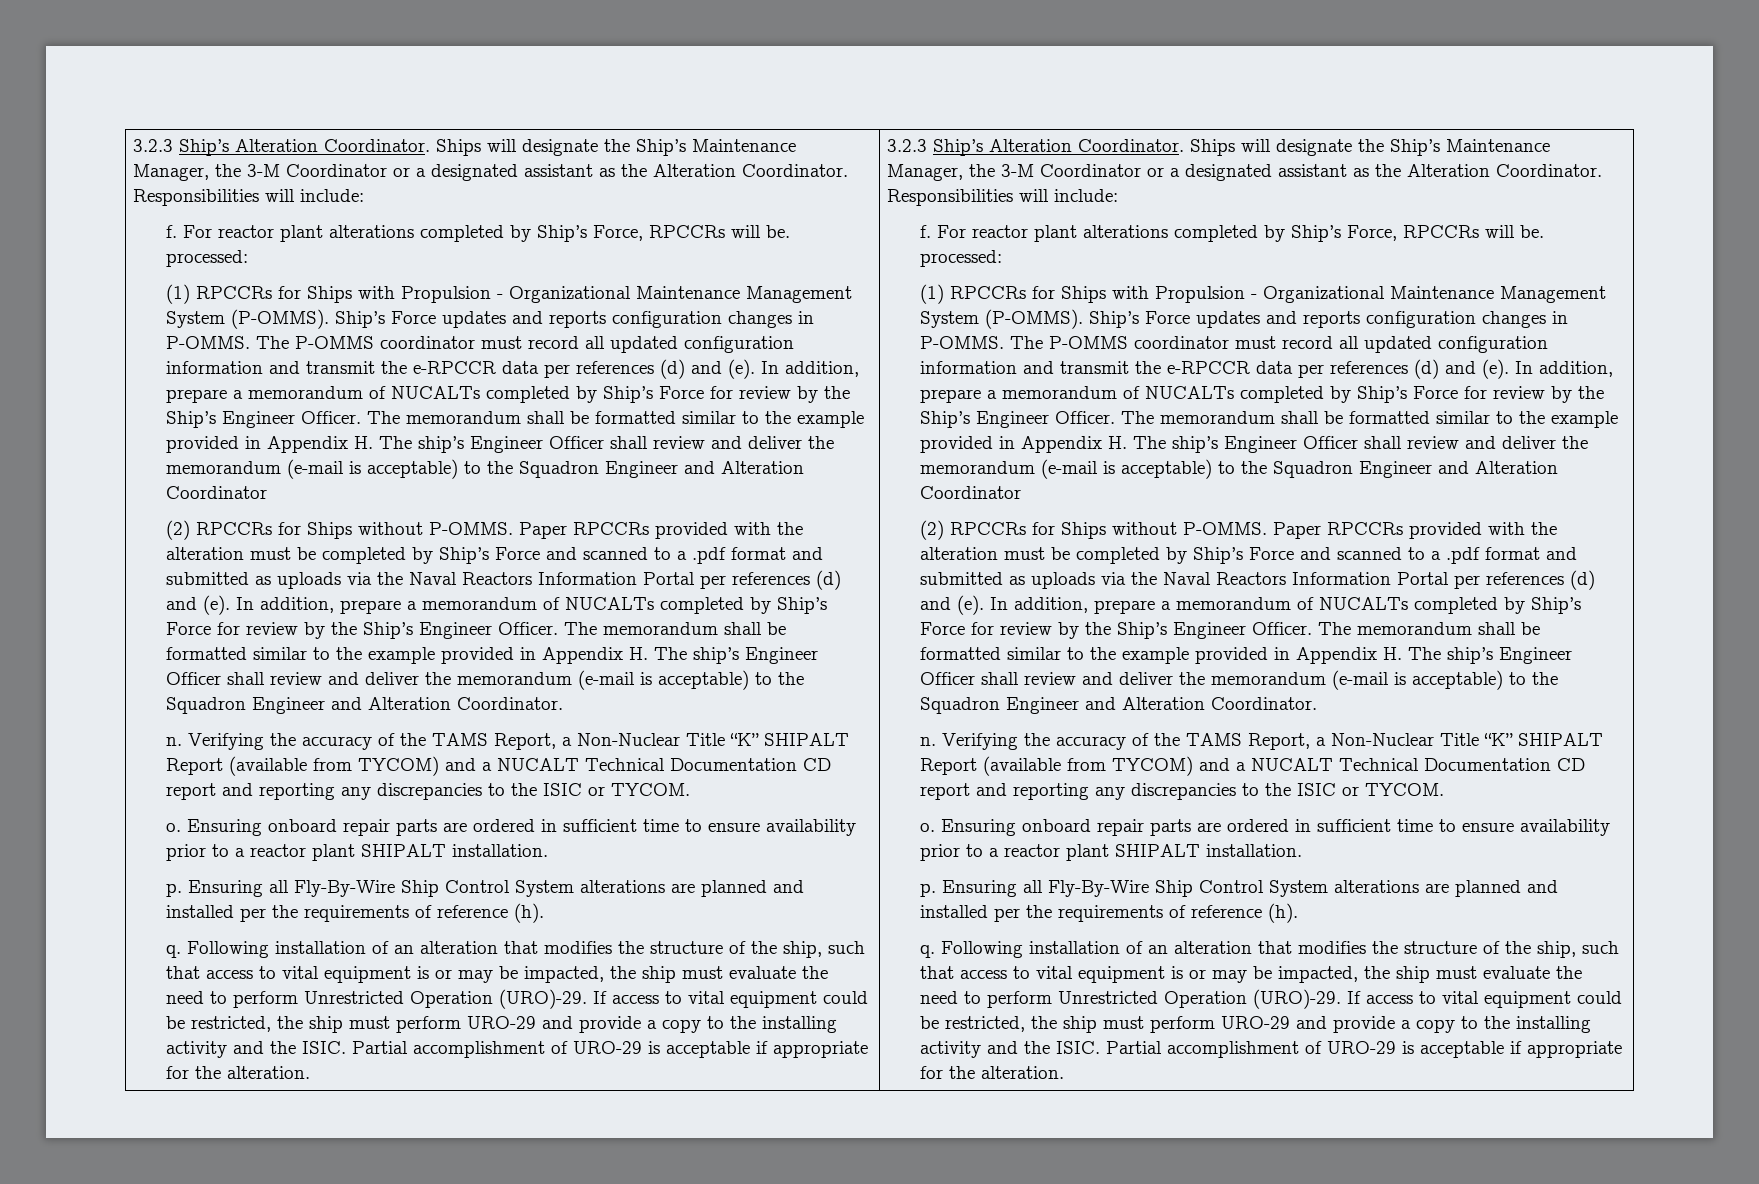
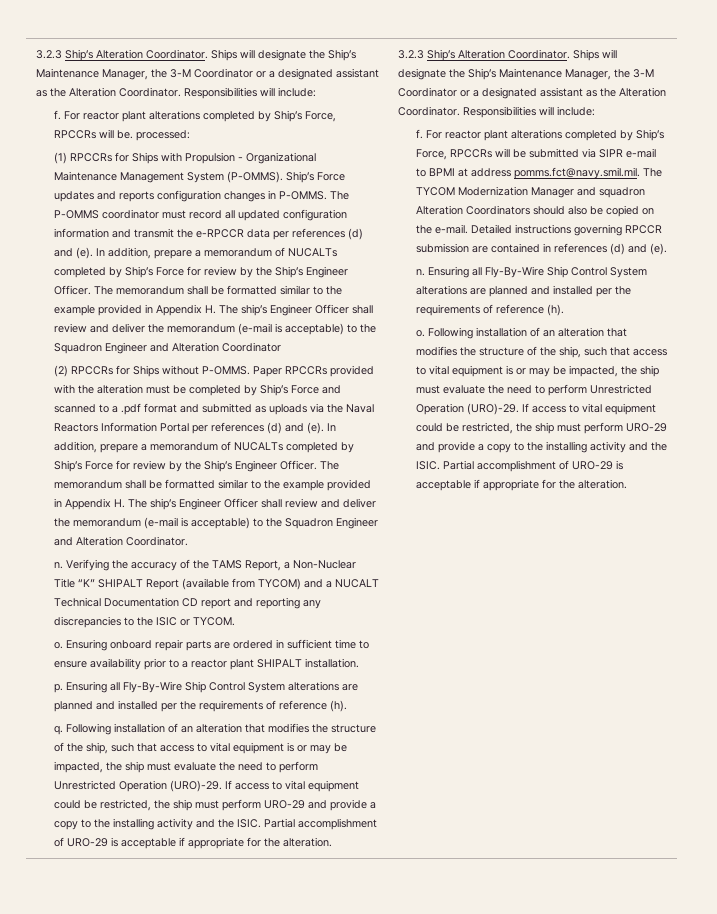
[1520,225,1545,238] [920,250,1003,267] [920,284,1607,304] [920,309,1569,329] [920,336,1549,353] [920,359,1614,379] [920,386,1605,403] [920,411,1619,428] [920,436,1589,453] [920,459,1559,479] [920,486,1022,499] [920,520,1558,540] [920,547,1578,564] [920,570,1596,590] [920,595,1582,615] [920,622,1541,639] [920,647,1573,664] [920,670,1559,690] [920,697,1318,714] [920,733,1604,750] [920,756,1586,776] [920,783,1445,800] [920,819,1611,836] [920,844,1303,861] [920,883,937,897] be. processed: // (1) RPCCRs for Ships with Propulsion - Organizational Maintenance Management System (P-OMMS). Ship’s Force updates and reports configuration changes in P-OMMS. The P-OMMS coordinator must record all updated configuration information and transmit the e-RPCCR data per references (d) and (e). In addition, prepare a memorandum of NUCALTs completed by Ship’s Force for review by the Ship’s Engineer Officer. The memorandum shall be formatted similar to the example provided in Appendix H. The ship’s Engineer Officer shall review and deliver the memorandum (e-mail is acceptable) to the Squadron Engineer and Alteration Coordinator // (2) RPCCRs for Ships without P-OMMS. Paper RPCCRs provided with the alteration must be completed by Ship’s Force and scanned to a .pdf format and submitted as uploads via the Naval Reactors Information Portal per references (d) and (e). In addition, prepare a memorandum of NUCALTs completed by Ship’s Force for review by the Ship’s Engineer Officer. The memorandum shall be formatted similar to the example provided in Appendix H. The ship’s Engineer Officer shall review and deliver the memorandum (e-mail is acceptable) to the Squadron Engineer and Alteration Coordinator. // n. Verifying the accuracy of the TAMS Report, a Non-Nuclear Title “K” SHIPALT Report (available from TYCOM) and a NUCALT Technical Documentation CD report and reporting any discrepancies to the ISIC or TYCOM. // o. Ensuring onboard repair parts are ordered in sufficient time to ensure availability prior to a reactor plant SHIPALT installation. // p. -> [513,148,657,158] [416,167,663,179] [416,186,646,198] [416,205,655,217] [416,224,663,236] [416,243,668,255] [416,269,426,276] be submitted via SIPR e-mail to BPMI at address pomms.fct@navy.smil.mil. The TYCOM Modernization Manager and squadron Alteration Coordinators should also be copied on the e-mail. Detailed instructions governing RPCCR submission are contained in references (d) and (e). // n.
[920,945,936,958] q. -> [416,330,426,337] o.

